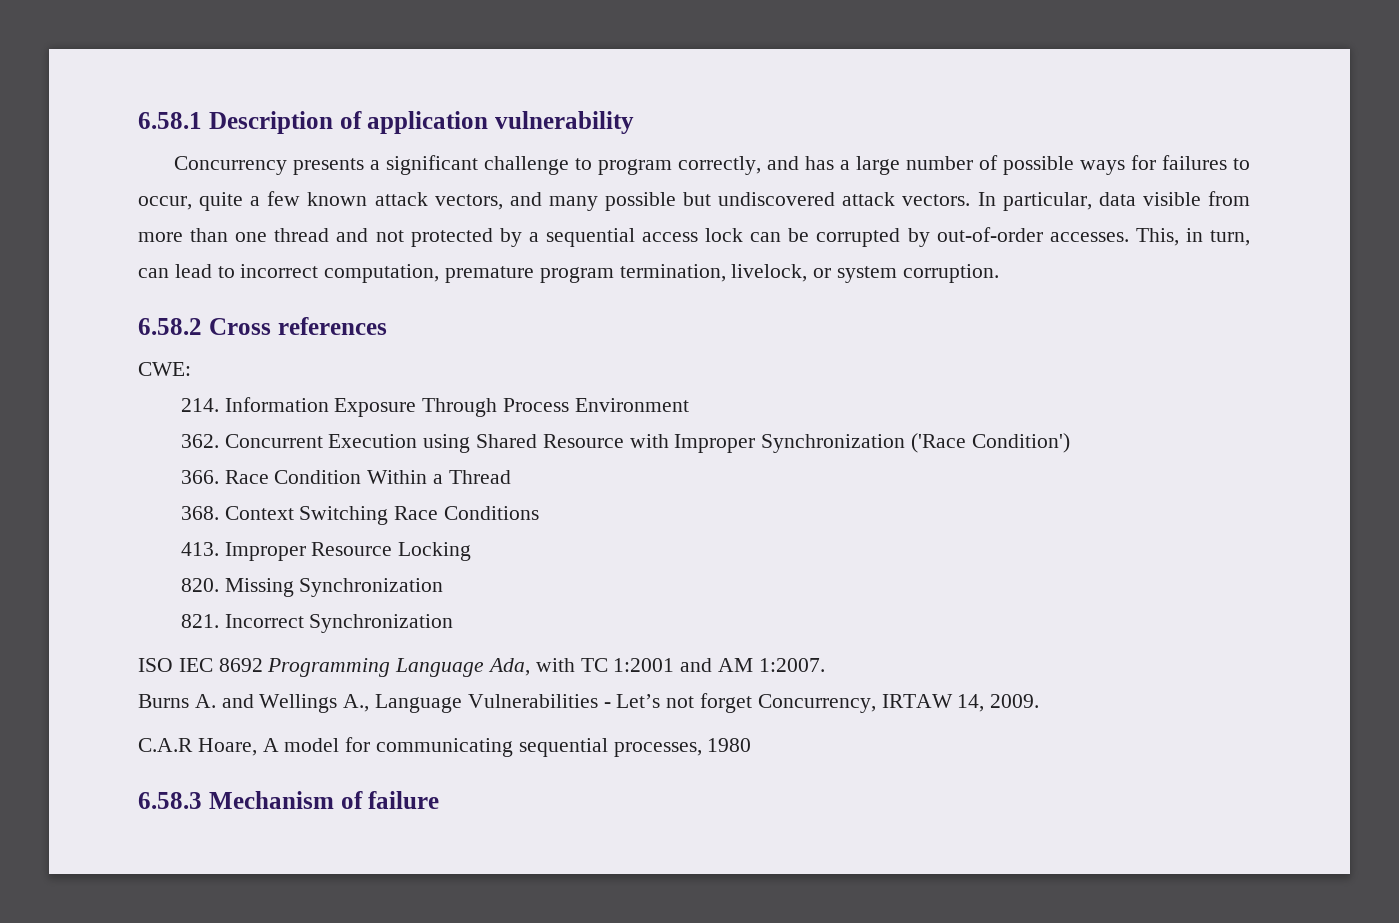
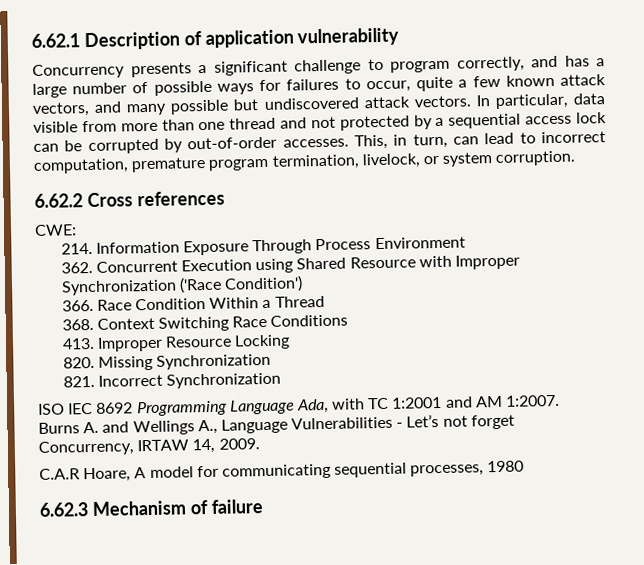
[138,112,202,129] 6.58.1 -> [31,33,80,48] 6.62.1
[138,318,202,335] 6.58.2 -> [34,193,83,208] 6.62.2
[138,792,202,809] 6.58.3 -> [39,502,89,517] 6.62.3

